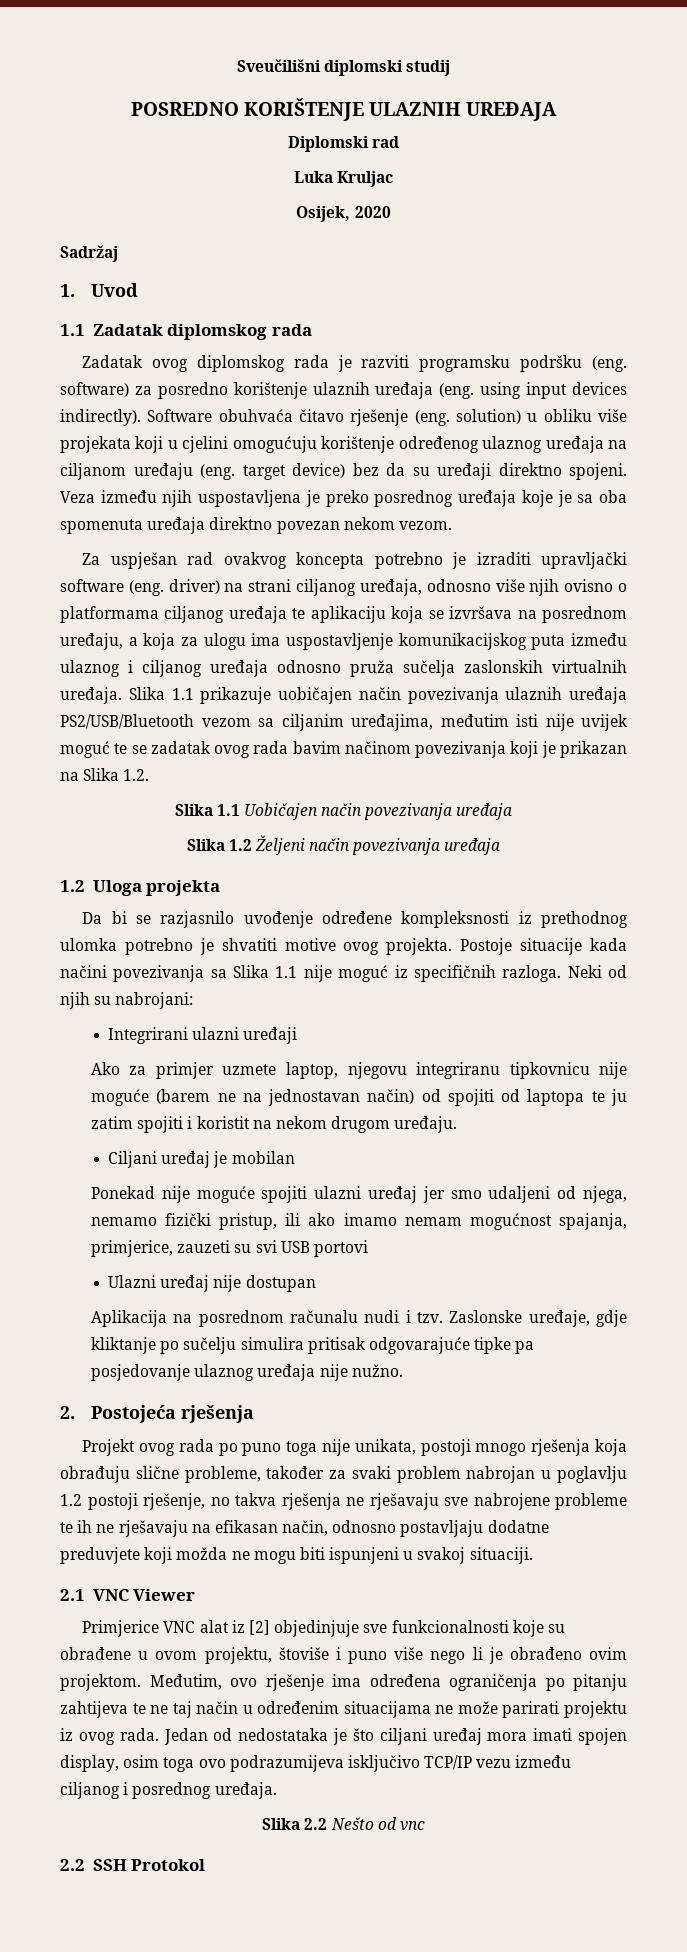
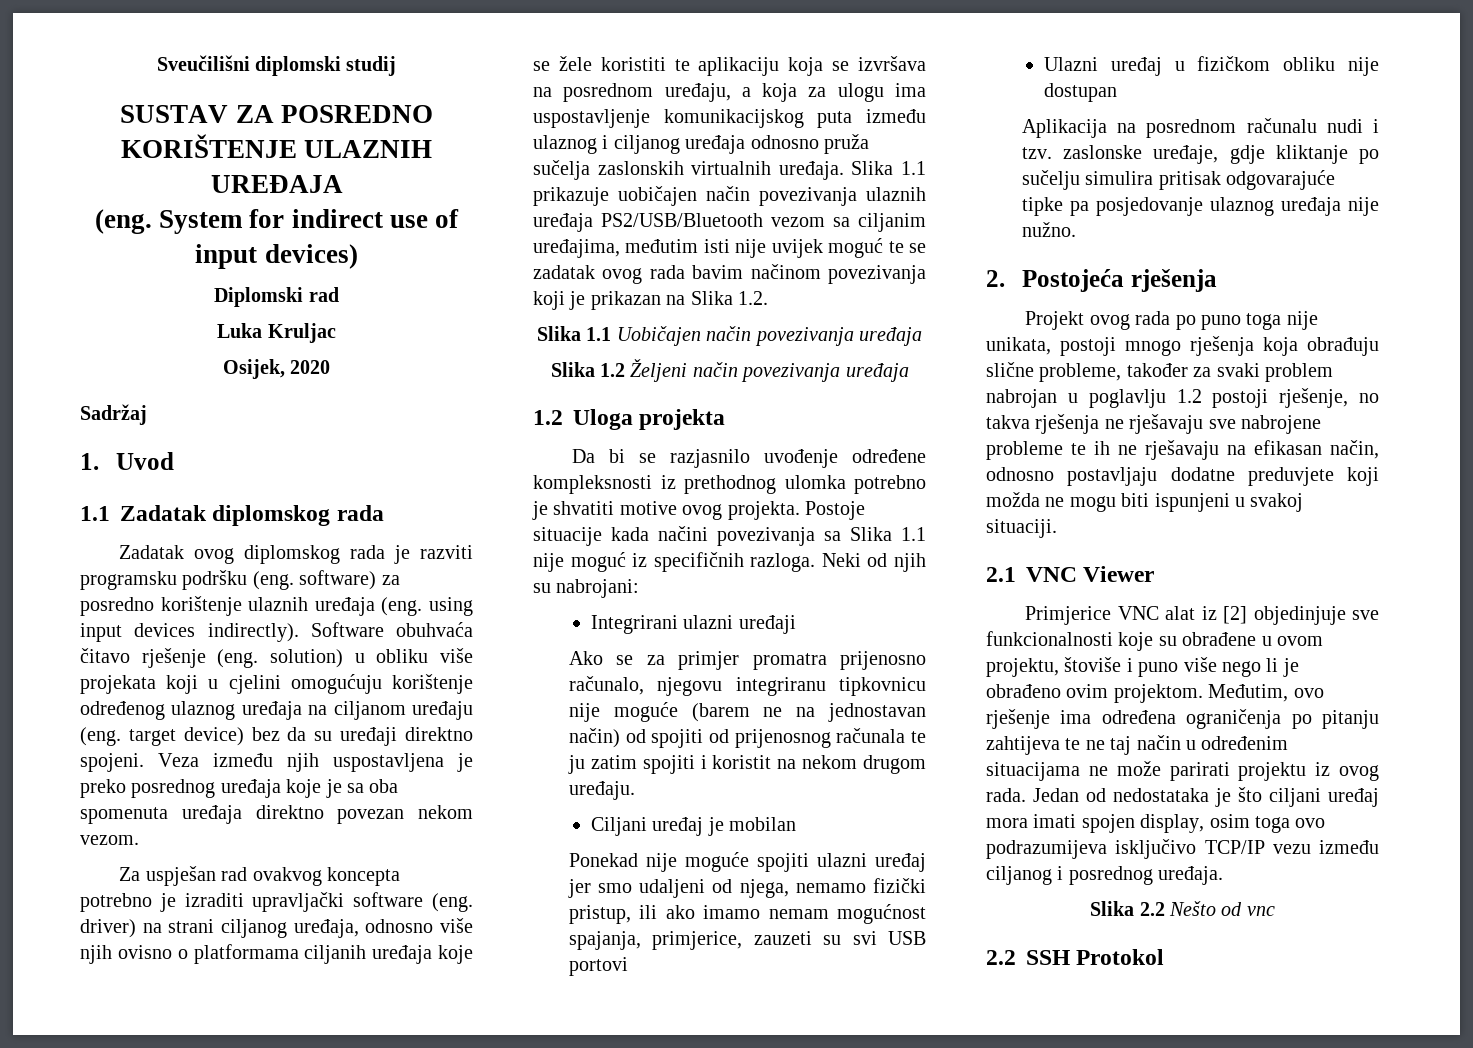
(451, 68) none -> [120,105,274,123] SUSTAV ZA
(558, 111) none -> [94,209,460,234] [195,244,358,269] // (eng. System for indirect use of input devices)
[164,606,287,623] ciljanog uređaja -> [304,945,473,964] [533,56,666,71] ciljanih uređaja koje se žele koristiti
(120, 1068) none -> [616,655,634,665] se
[222,1062,338,1079] uzmete laptop, -> [752,651,926,670] [568,676,644,695] promatra prijenosno računalo,
[527,1089,585,1106] laptopa -> [734,728,906,748] prijenosnog računala
(210, 1283) none -> [1174,56,1336,71] u fizičkom obliku
[449,1310,523,1323] Zaslonske -> [1063,145,1143,159] zaslonske

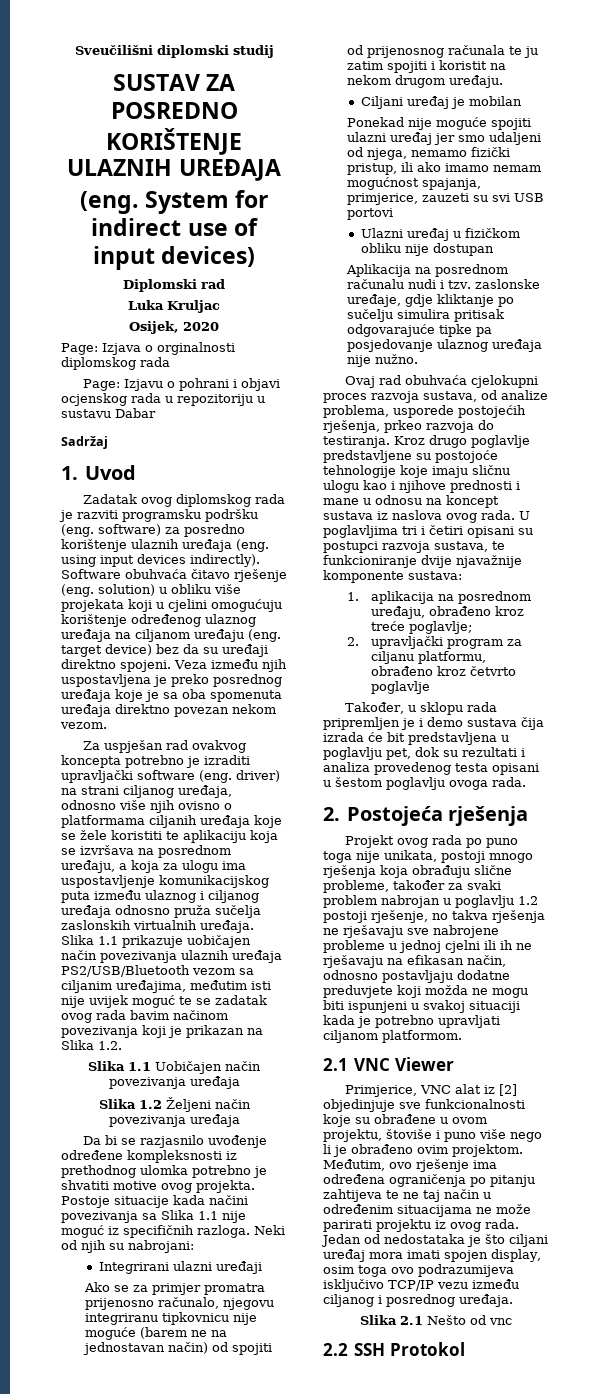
(331, 367) none -> [61,342,235,355] [61,357,170,370] [82,378,280,391] [61,393,265,406] [61,408,156,418] // Page: Izjava o orginalnosti diplomskog rada // Page: Izjavu o pohrani i objavi ocjenskog rada u repozitoriju u sustavu Dabar
[80,505,384,526] // 1.1 Zadatak diplomskog rada -> (136, 472) none
[533,409,726,430] // 1.2 Uloga projekta -> (240, 1120) none
(1076, 229) none -> [344,375,538,388] [323,390,548,403] [323,405,526,418] [323,420,494,433] [323,435,530,448] [323,450,498,463] [323,465,510,478] [323,480,520,493] [323,495,499,508] [323,510,530,523] [323,525,533,538] [323,541,505,553] [323,555,522,568] [323,570,462,583] [346,591,531,604] [370,606,524,619] [370,621,472,634] [346,636,522,649] [370,651,486,664] [370,666,516,676] [370,681,430,694] [344,702,497,715] [323,717,544,730] [323,732,509,745] [323,747,525,760] [323,762,539,775] [323,777,526,790] // Ovaj rad obuhvaća cjelokupni proces razvoja sustava, od analize problema, usporede postojećih rješenja, prkeo razvoja do testiranja. Kroz drugo poglavlje predstavljene su postojoće tehnologije koje imaju sličnu ulogu kao i njihove prednosti i mane u odnosu na koncept sustava iz naslova ovog rada. U poglavljima tri i četiri opisani su postupci razvoja sustava, te funkcioniranje dvije njavažnije komponente sustava: // 1. aplikacija na posrednom uređaju, obrađeno kroz treće poglavlje; // 2. upravljački program za ciljanu platformu, obrađeno kroz četvrto poglavlje // Također, u sklopu rada pripremljen je i demo sustava čija izrada će bit predstavljena u poglavlju pet, dok su rezultati i analiza provedenog testa opisani u šestom poglavlju ovoga rada.
[1071,443,1086,455] te -> [389,940,496,953] u jednoj cjelni ili
[986,519,1057,538] situaciji. -> [469,1001,520,1013] [323,1015,500,1028] [323,1030,462,1043] situaciji kada je potrebno upravljati ciljanom platformom.
[1025,606,1112,625] Primjerice -> [344,1085,417,1097] Primjerice,
[1139,902,1165,916] 2.2 -> [400,1316,423,1325] 2.1

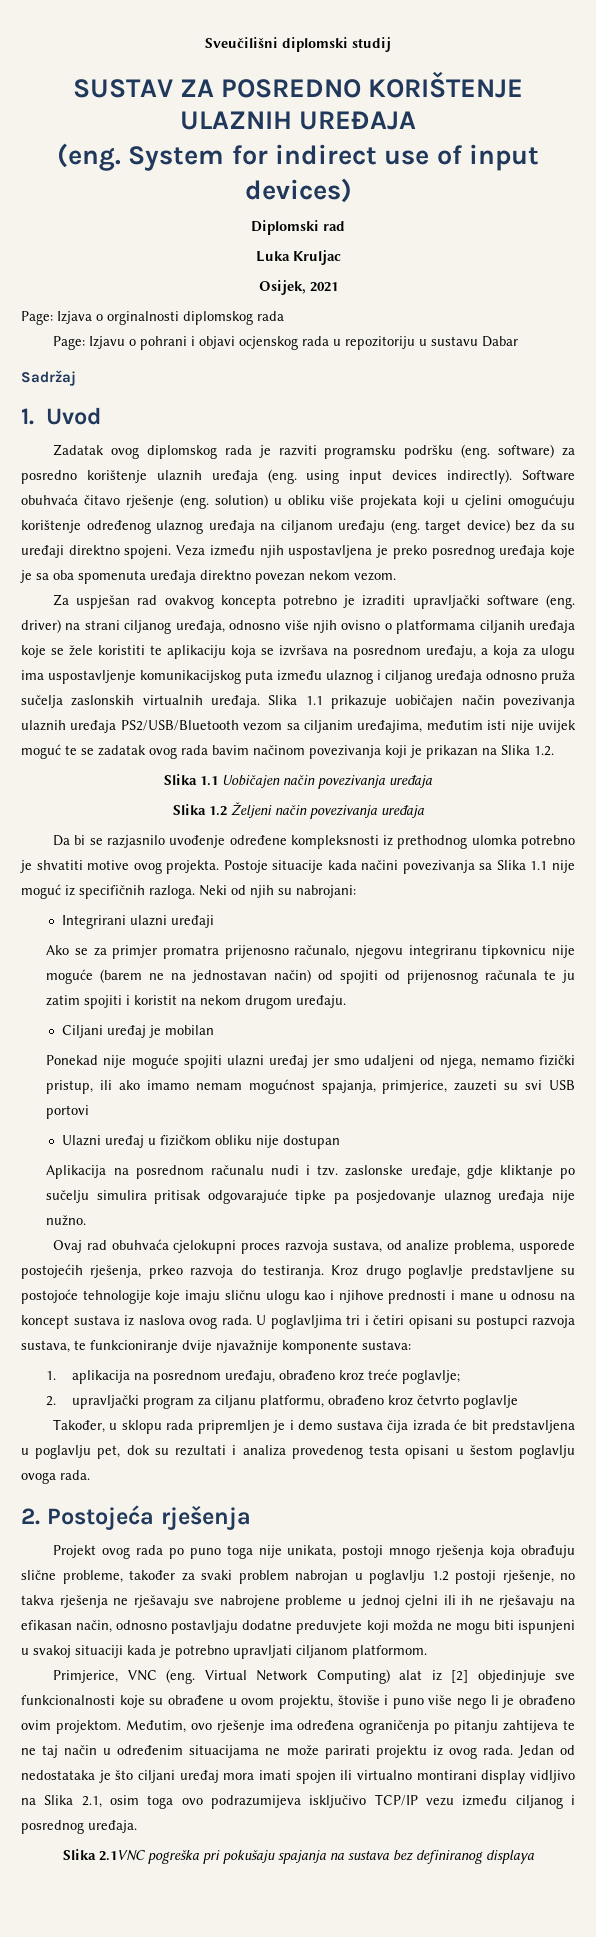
[183,322,219,331] 2020 -> [309,282,338,292] 2021
[323,1057,454,1071] // 2.1 VNC Viewer -> (427, 1652) none
(451, 1089) none -> [165,1669,390,1684] (eng. Virtual Network Computing)
[491,1249,541,1262] display, -> [340,1770,576,1784] [21,1795,102,1808] ili virtualno montirani display vidljivo na Slika 2.1,
[400,1315,512,1325] [323,1342,465,1356] 2.1 Nešto od vnc // 2.2 SSH Protokol -> [98,1850,534,1864] 2.1VNC pogreška pri pokušaju spajanja na sustava bez definiranog displaya

